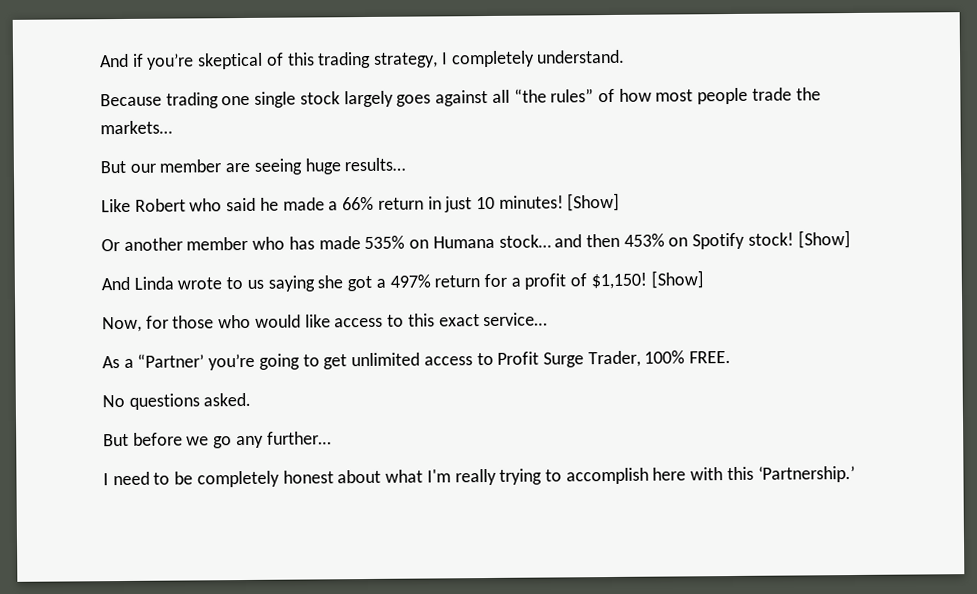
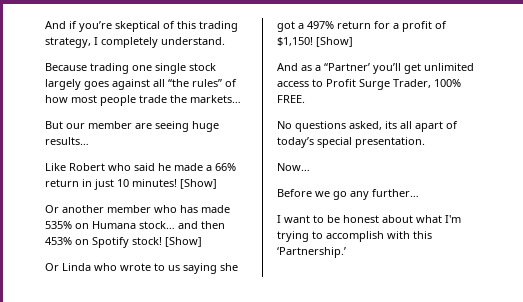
[101,276,174,291] And Linda -> [45,263,117,271] Or Linda who
[102,312,548,333] [102,353,320,371] Now, for those who would like access to this exact service… // As a “Partner’ you’re going to -> [277,63,401,74] And as a “Partner’ you’ll
[203,392,252,407] [103,432,183,447] asked. // But before -> [349,121,458,132] [277,137,425,148] [277,163,310,171] [277,189,312,197] asked, its all apart of today’s special presentation. // Now… // Before
[112,471,150,486] need -> [284,215,310,223] want
[196,470,280,488] completely -> (340, 219) none
[454,468,497,486] really -> (461, 219) none
[652,467,687,481] here -> (384, 236) none

